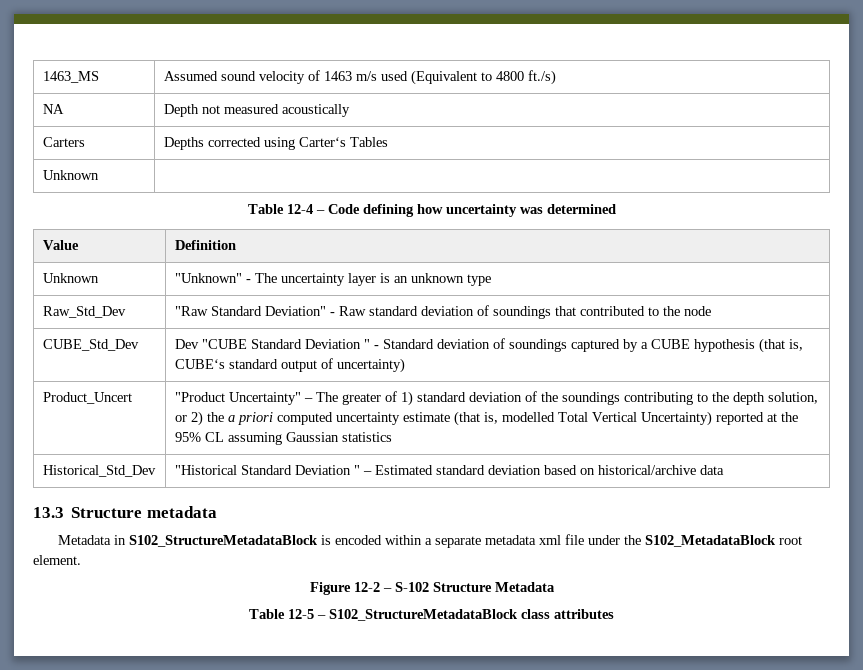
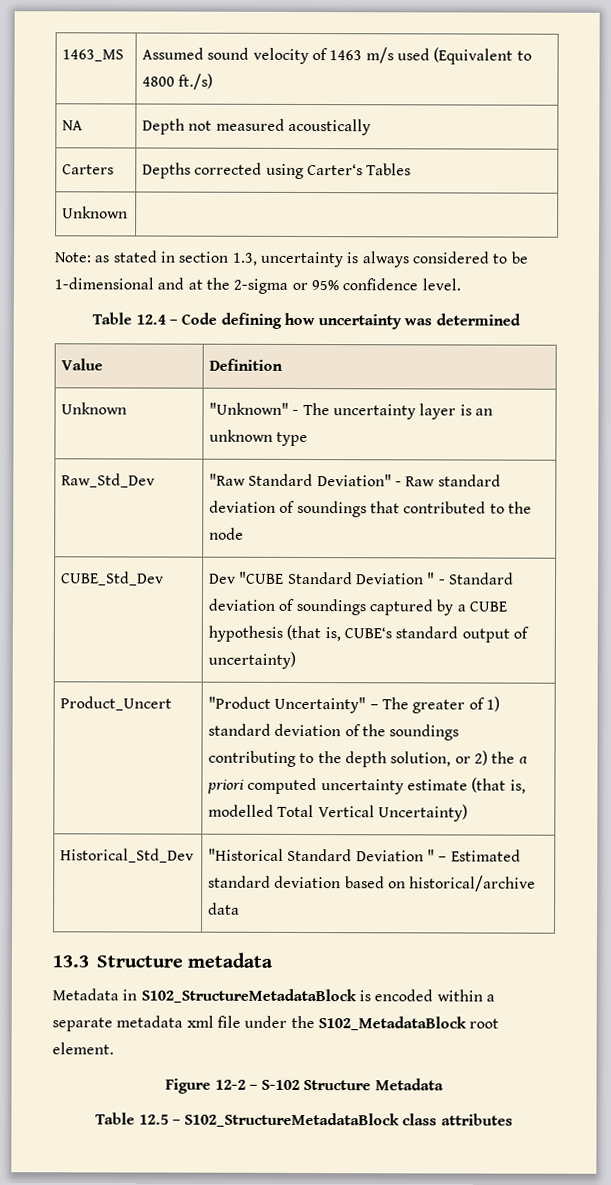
[247,204,313,214] // Table 12-4 -> [54,250,529,268] [54,277,461,294] [92,312,166,325] // Note: as stated in section 1.3, uncertainty is always considered to be 1-dimensional and at the 2-sigma or 95% confidence level. // Table 12.4
[715,412,798,425] [174,432,392,445] reported at the 95% CL assuming Gaussian statistics -> (469, 813) none
[288,609,314,619] 12-5 -> [138,1114,169,1125] 12.5

